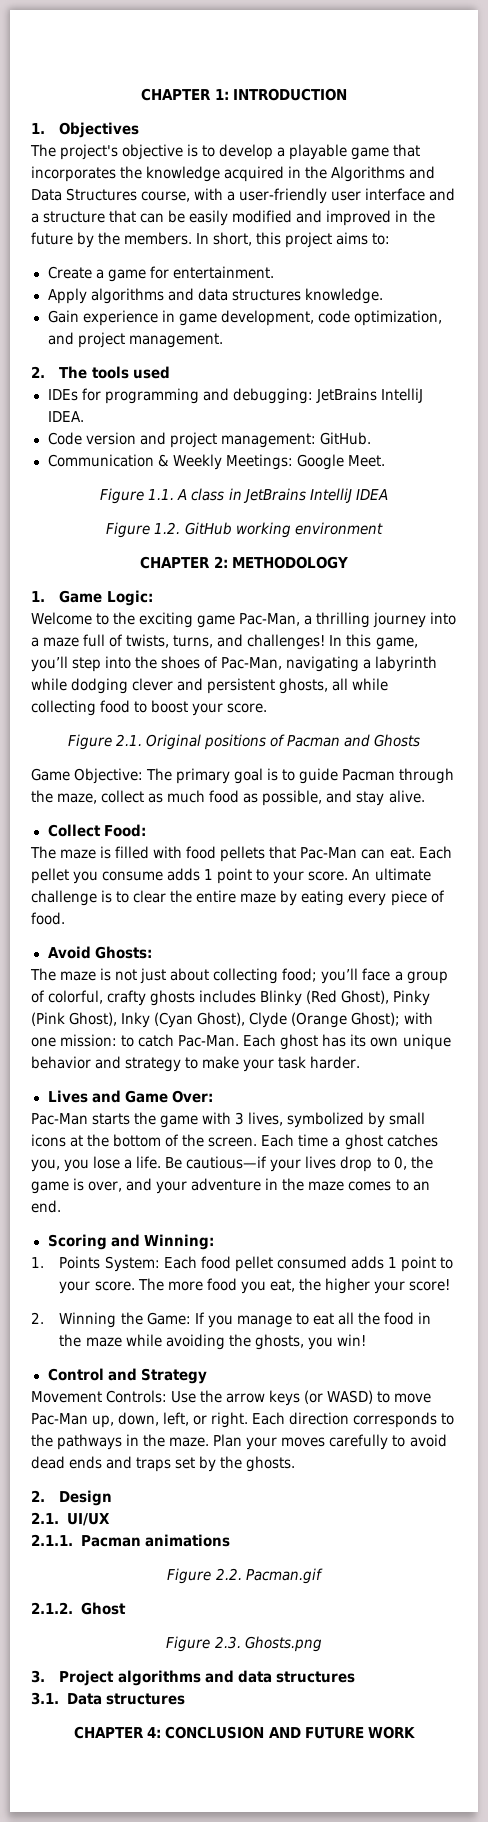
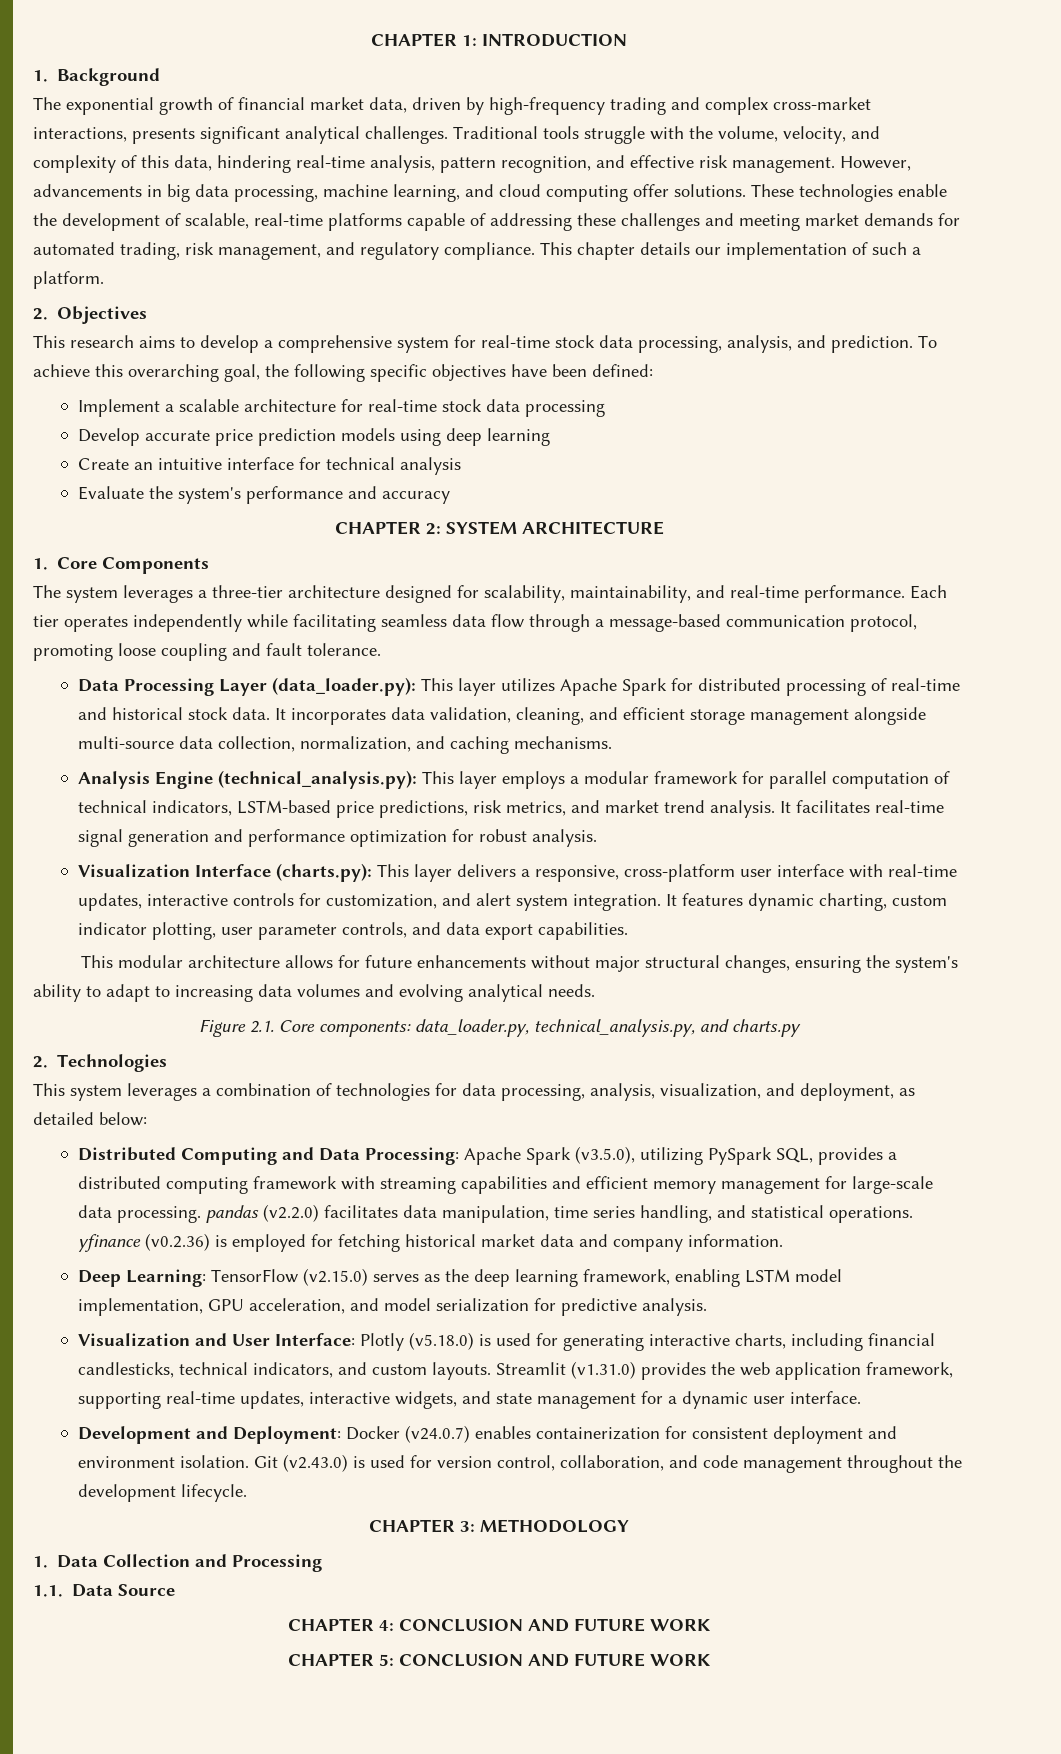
[59,122,140,138] [30,144,421,160] [31,166,436,182] [31,188,456,204] [31,210,435,226] [31,232,391,248] [47,266,274,282] [47,288,383,304] [47,310,442,326] [47,332,223,348] [31,366,170,379] [47,388,423,404] [47,411,84,422] [47,432,371,448] [47,454,385,470] [100,488,388,504] [106,522,383,538] [140,556,348,569] [31,590,153,606] [31,612,457,628] [31,634,418,650] [31,656,438,672] [31,678,389,694] [31,700,268,716] [67,734,421,750] [31,768,455,784] [31,790,425,806] [47,824,146,837] [30,846,452,862] [31,868,431,884] [31,890,445,906] [31,912,65,925] [47,946,152,959] [30,968,448,984] [31,990,431,1006] [31,1012,434,1028] [31,1034,451,1050] [31,1056,361,1072] [47,1090,213,1103] [31,1112,426,1128] [31,1134,438,1150] [31,1156,433,1172] [31,1178,430,1194] [31,1200,61,1213] [47,1234,214,1250] [31,1256,453,1272] [59,1278,450,1294] [31,1312,431,1328] [59,1334,366,1350] [47,1368,207,1384] [31,1390,432,1406] [31,1412,455,1428] [31,1434,447,1450] [31,1456,296,1472] [31,1490,113,1506] [31,1512,110,1526] [31,1534,230,1547] [167,1568,323,1584] [31,1602,126,1615] [166,1636,322,1652] [31,1670,355,1686] [31,1692,185,1705] Objectives // The project's objective is to develop a playable game that incorporates the knowledge acquired in the Algorithms and Data Structures course, with a user-friendly user interface and a structure that can be easily modified and improved in the future by the members. In short, this project aims to: // Create a game for entertainment. // Apply algorithms and data structures knowledge. // Gain experience in game development, code optimization, and project management. // 2. The tools used // IDEs for programming and debugging: JetBrains IntelliJ IDEA. // Code version and project management: GitHub. // Communication & Weekly Meetings: Google Meet. // Figure 1.1. A class in JetBrains IntelliJ IDEA // Figure 1.2. GitHub working environment // CHAPTER 2: METHODOLOGY // 1. Game Logic: // Welcome to the exciting game Pac-Man, a thrilling journey into a maze full of twists, turns, and challenges! In this game, you’ll step into the shoes of Pac-Man, navigating a labyrinth while dodging clever and persistent ghosts, all while collecting food to boost your score. // Figure 2.1. Original positions of Pacman and Ghosts // Game Objective: The primary goal is to guide Pacman through the maze, collect as much food as possible, and stay alive. // Collect Food: // The maze is filled with food pellets that Pac-Man can eat. Each pellet you consume adds 1 point to your score. An ultimate challenge is to clear the entire maze by eating every piece of food. // Avoid Ghosts: // The maze is not just about collecting food; you’ll face a group of colorful, crafty ghosts includes Blinky (Red Ghost), Pinky (Pink Ghost), Inky (Cyan Ghost), Clyde (Orange Ghost); with one mission: to catch Pac-Man. Each ghost has its own unique behavior and strategy to make your task harder. // Lives and Game Over: // Pac-Man starts the game with 3 lives, symbolized by small icons at the bottom of the screen. Each time a ghost catches you, you lose a life. Be cautious—if your lives drop to 0, the game is over, and your adventure in the maze comes to an end. // Scoring and Winning: // 1. Points System: Each food pellet consumed adds 1 point to your score. The more food you eat, the higher your score! // 2. Winning the Game: If you manage to eat all the food in the maze while avoiding the ghosts, you win! // Control and Strategy // Movement Controls: Use the arrow keys (or WASD) to move Pac-Man up, down, left, or right. Each direction corresponds to the pathways in the maze. Plan your moves carefully to avoid dead ends and traps set by the ghosts. // 2. Design // 2.1. UI/UX // 2.1.1. Pacman animations // Figure 2.2. Pacman.gif // 2.1.2. Ghost // Figure 2.3. Ghosts.png // 3. Project algorithms and data structures // 3.1. Data structures -> [57,68,161,86] [33,97,871,115] [33,126,880,144] [33,155,911,173] [33,184,947,202] [33,213,960,231] [33,242,921,260] [33,271,104,289] [33,306,148,324] [33,335,937,353] [33,364,653,382] [77,399,605,417] [77,428,550,446] [77,457,461,475] [77,486,450,504] [334,521,664,535] [33,557,210,574] [33,585,947,603] [33,614,917,632] [33,643,381,661] [77,677,960,696] [77,707,926,725] [77,736,612,754] [77,770,950,789] [77,800,944,818] [77,829,597,847] [77,863,957,882] [77,893,947,911] [77,922,628,940] [80,955,958,973] [33,984,595,1002] [199,1019,801,1037] [33,1054,168,1072] [33,1083,915,1101] [33,1112,147,1126] [77,1146,897,1165] [77,1176,933,1194] [77,1204,913,1223] [77,1233,783,1252] [77,1268,842,1287] [77,1298,707,1316] [77,1332,935,1351] [77,1361,953,1380] [77,1391,861,1409] [77,1425,897,1444] [77,1454,962,1473] [77,1484,247,1502] [369,1519,629,1533] [33,1554,323,1572] [33,1584,176,1597] Background // The exponential growth of financial market data, driven by high-frequency trading and complex cross-market interactions, presents significant analytical challenges. Traditional tools struggle with the volume, velocity, and complexity of this data, hindering real-time analysis, pattern recognition, and effective risk management. However, advancements in big data processing, machine learning, and cloud computing offer solutions. These technologies enable the development of scalable, real-time platforms capable of addressing these challenges and meeting market demands for automated trading, risk management, and regulatory compliance. This chapter details our implementation of such a platform. // 2. Objectives // This research aims to develop a comprehensive system for real-time stock data processing, analysis, and prediction. To achieve this overarching goal, the following specific objectives have been defined: // Implement a scalable architecture for real-time stock data processing // Develop accurate price prediction models using deep learning // Create an intuitive interface for technical analysis // Evaluate the system's performance and accuracy // CHAPTER 2: SYSTEM ARCHITECTURE // 1. Core Components // The system leverages a three-tier architecture designed for scalability, maintainability, and real-time performance. Each tier operates independently while facilitating seamless data flow through a message-based communication protocol, promoting loose coupling and fault tolerance. // Data Processing Layer (data_loader.py): This layer utilizes Apache Spark for distributed processing of real-time and historical stock data. It incorporates data validation, cleaning, and efficient storage management alongside multi-source data collection, normalization, and caching mechanisms. // Analysis Engine (technical_analysis.py): This layer employs a modular framework for parallel computation of technical indicators, LSTM-based price predictions, risk metrics, and market trend analysis. It facilitates real-time signal generation and performance optimization for robust analysis. // Visualization Interface (charts.py): This layer delivers a responsive, cross-platform user interface with real-time updates, interactive controls for customization, and alert system integration. It features dynamic charting, custom indicator plotting, user parameter controls, and data export capabilities. // This modular architecture allows for future enhancements without major structural changes, ensuring the system's ability to adapt to increasing data volumes and evolving analytical needs. // Figure 2.1. Core components: data_loader.py, technical_analysis.py, and charts.py // 2. Technologies // This system leverages a combination of technologies for data processing, analysis, visualization, and deployment, as detailed below: // Distributed Computing and Data Processing: Apache Spark (v3.5.0), utilizing PySpark SQL, provides a distributed computing framework with streaming capabilities and efficient memory management for large-scale data processing. pandas (v2.2.0) facilitates data manipulation, time series handling, and statistical operations. yfinance (v0.2.36) is employed for fetching historical market data and company information. // Deep Learning: TensorFlow (v2.15.0) serves as the deep learning framework, enabling LSTM model implementation, GPU acceleration, and model serialization for predictive analysis. // Visualization and User Interface: Plotly (v5.18.0) is used for generating interactive charts, including financial candlesticks, technical indicators, and custom layouts. Streamlit (v1.31.0) provides the web application framework, supporting real-time updates, interactive widgets, and state management for a dynamic user interface. // Development and Deployment: Docker (v24.0.7) enables containerization for consistent deployment and environment isolation. Git (v2.43.0) is used for version control, collaboration, and code management throughout the development lifecycle. // CHAPTER 3: METHODOLOGY // 1. Data Collection and Processing // 1.1. Data Source
(415, 1732) none -> [288,1653,711,1667] // CHAPTER 5: CONCLUSION AND FUTURE WORK

